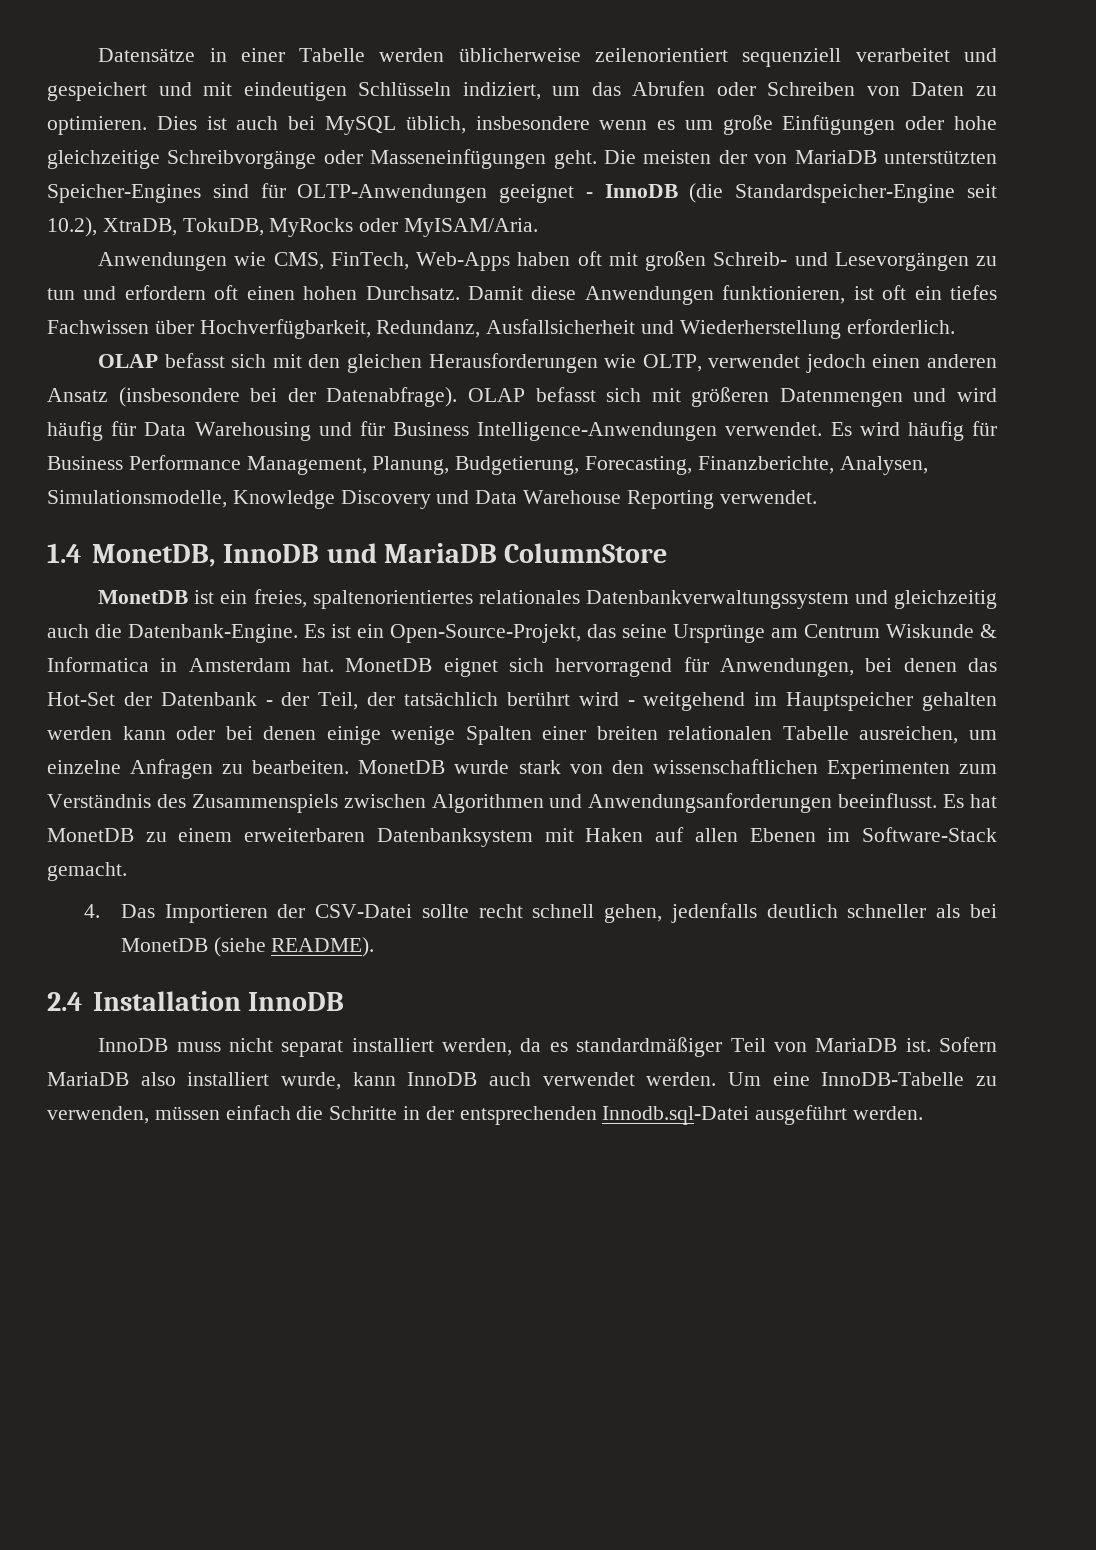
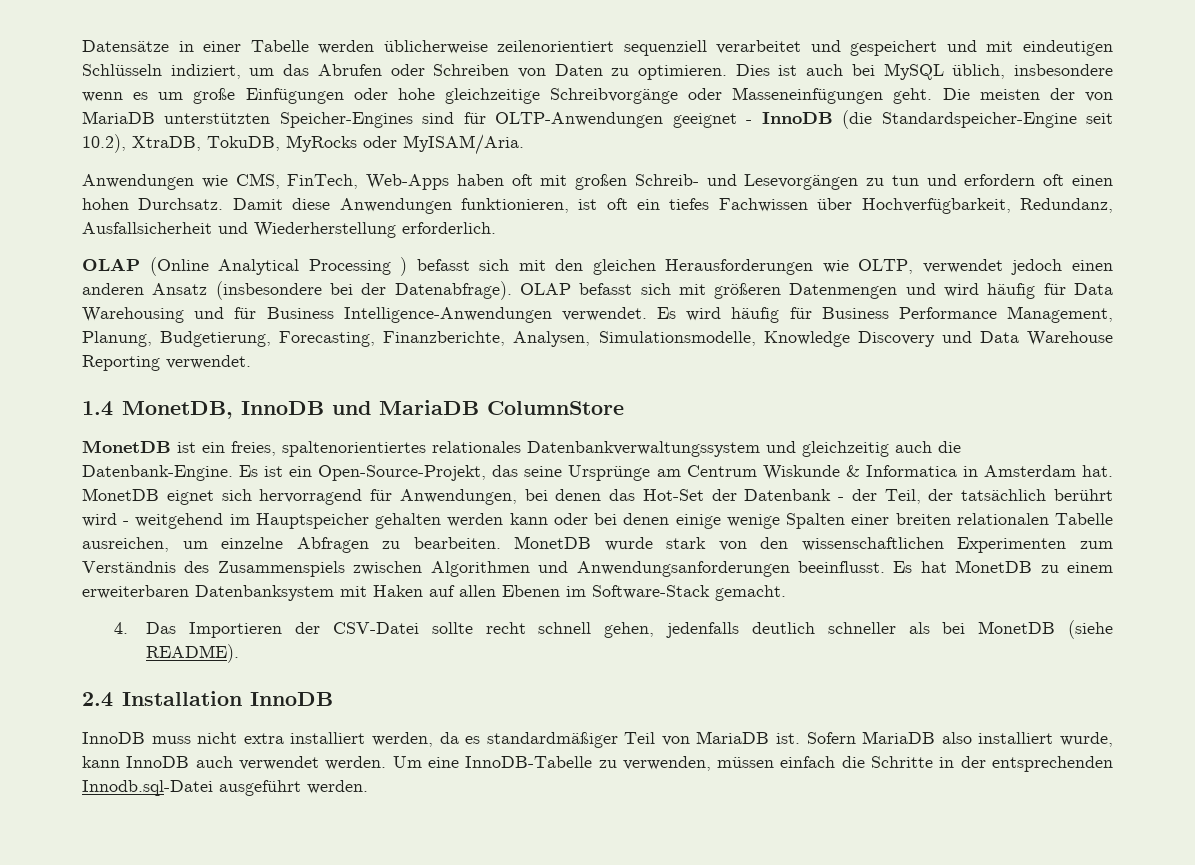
(159, 361) none -> [149,257,408,276] (Online Analytical Processing )
[130,759,214,779] Anfragen -> [296,537,369,553] Abfragen
[281,1040,344,1057] separat -> [243,733,284,744] extra

